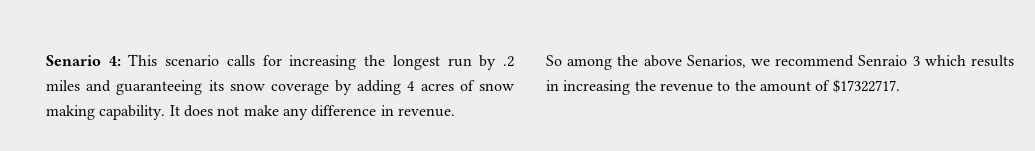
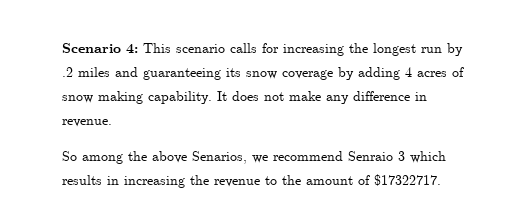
[46,55,101,66] Senario -> [62,43,121,53] Scenario

